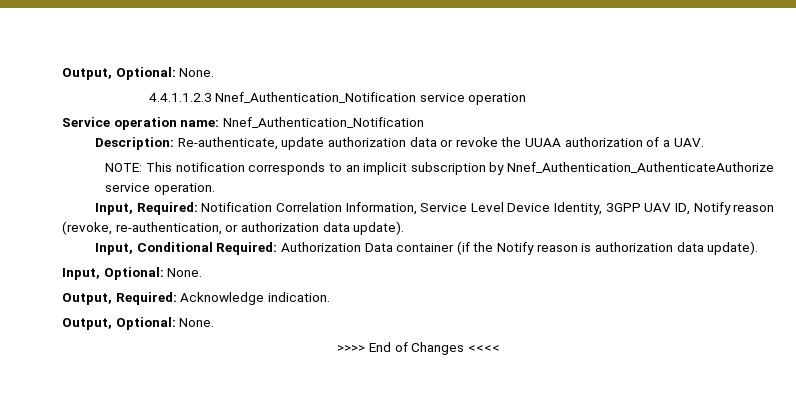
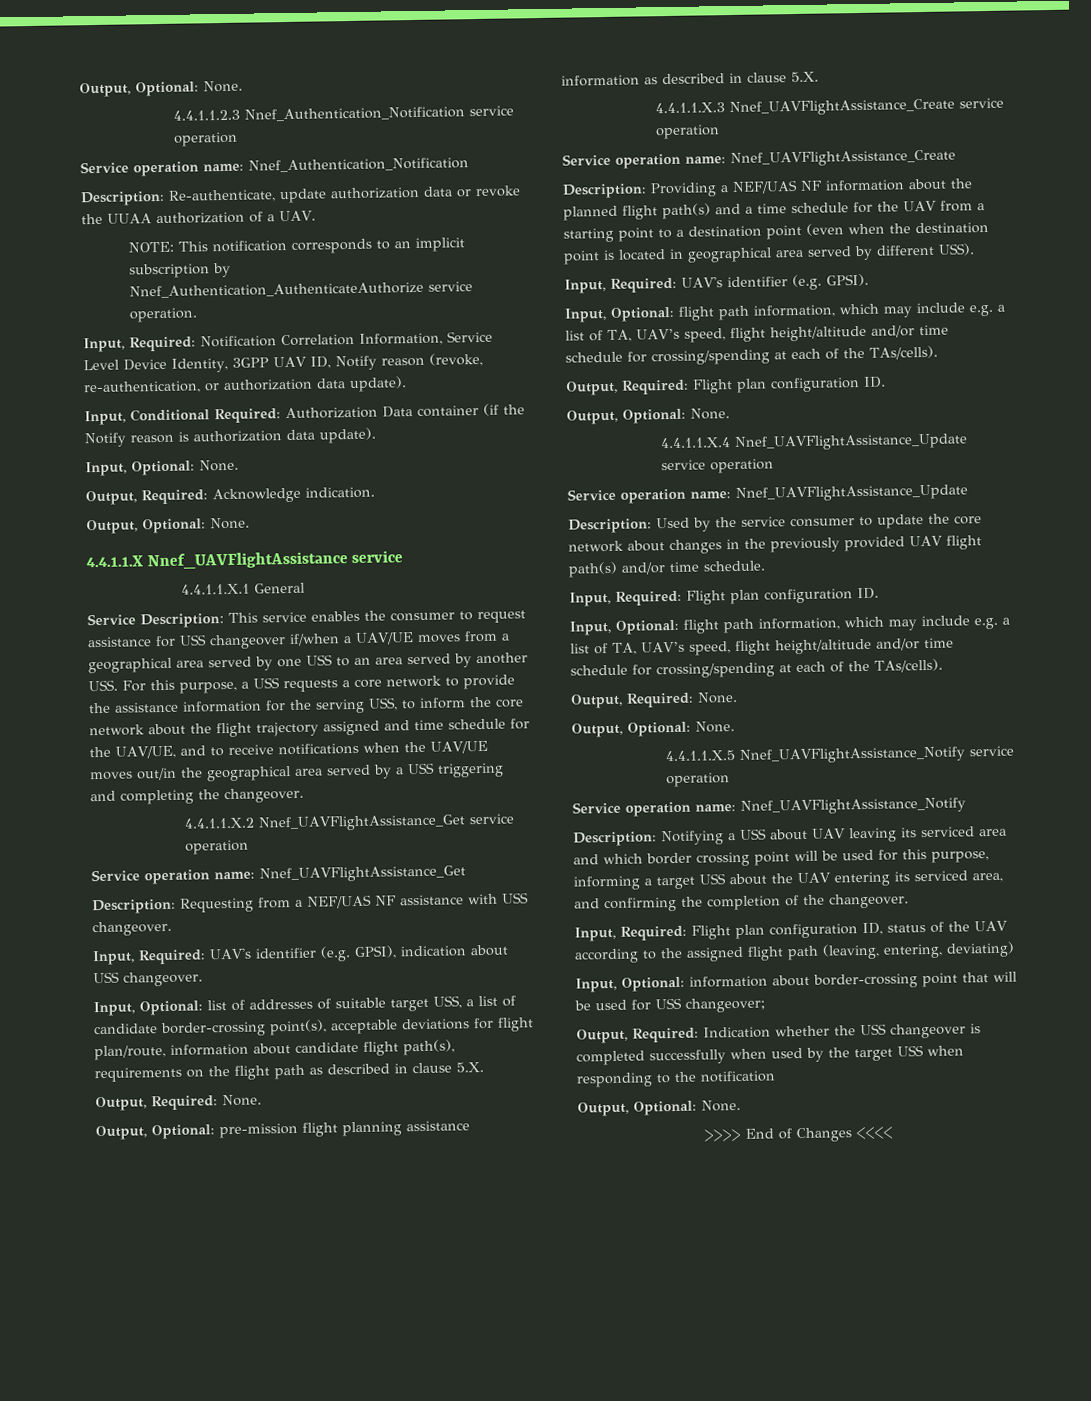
(215, 322) none -> [86,550,404,570] [180,582,305,595] [87,610,526,629] [87,630,510,650] [88,652,528,674] [88,674,515,694] [88,696,524,714] [89,718,530,738] [89,740,488,759] [90,762,504,782] [90,787,304,805] [183,813,514,832] [184,839,249,855] [91,865,466,885] [92,892,529,915] [92,920,172,937] [92,944,509,966] [93,971,203,987] [93,995,516,1017] [94,1017,534,1038] [94,1039,455,1061] [94,1062,484,1083] [95,1094,262,1112] [95,1120,470,1141] [561,71,819,87] [654,97,1004,117] [654,124,720,140] [562,149,956,169] [562,178,973,199] [563,200,985,221] [563,221,989,243] [563,243,975,265] [564,273,869,294] [564,302,1005,323] [565,324,949,343] [565,345,938,366] [565,376,886,396] [566,408,730,425] [659,433,968,452] [660,458,774,474] [567,484,968,504] [568,513,982,534] [568,535,982,555] [568,560,765,578] [569,587,879,607] [569,615,1010,636] [570,637,954,656] [570,658,943,679] [570,691,738,709] [571,721,735,738] [664,745,1014,764] [665,772,730,788] [572,797,966,817] [573,826,1007,847] [573,849,989,867] [573,870,1003,891] [574,893,909,913] [574,920,1008,942] [574,941,1015,964] [575,971,1017,993] [574,997,765,1013] [576,1023,981,1044] [576,1045,964,1066] [576,1070,776,1088] [577,1099,741,1117] // 4.4.1.1.X Nnef_UAVFlightAssistance service // 4.4.1.1.X.1 General // Service Description: This service enables the consumer to request assistance for USS changeover if/when a UAV/UE moves from a geographical area served by one USS to an area served by another USS. For this purpose, a USS requests a core network to provide the assistance information for the serving USS, to inform the core network about the flight trajectory assigned and time schedule for the UAV/UE, and to receive notifications when the UAV/UE moves out/in the geographical area served by a USS triggering and completing the changeover. // 4.4.1.1.X.2 Nnef_UAVFlightAssistance_Get service operation // Service operation name: Nnef_UAVFlightAssistance_Get // Description: Requesting from a NEF/UAS NF assistance with USS changeover. // Input, Required: UAV's identifier (e.g. GPSI), indication about USS changeover. // Input, Optional: list of addresses of suitable target USS, a list of candidate border-crossing point(s), acceptable deviations for flight plan/route, information about candidate flight path(s), requirements on the flight path as described in clause 5.X. // Output, Required: None. // Output, Optional: pre-mission flight planning assistance information as described in clause 5.X. // 4.4.1.1.X.3 Nnef_UAVFlightAssistance_Create service operation // Service operation name: Nnef_UAVFlightAssistance_Create // Description: Providing a NEF/UAS NF information about the planned flight path(s) and a time schedule for the UAV from a starting point to a destination point (even when the destination point is located in geographical area served by different USS). // Input, Required: UAV's identifier (e.g. GPSI). // Input, Optional: flight path information, which may include e.g. a list of TA, UAV’s speed, flight height/altitude and/or time schedule for crossing/spending at each of the TAs/cells). // Output, Required: Flight plan configuration ID. // Output, Optional: None. // 4.4.1.1.X.4 Nnef_UAVFlightAssistance_Update service operation // Service operation name: Nnef_UAVFlightAssistance_Update // Description: Used by the service consumer to update the core network about changes in the previously provided UAV flight path(s) and/or time schedule. // Input, Required: Flight plan configuration ID. // Input, Optional: flight path information, which may include e.g. a list of TA, UAV’s speed, flight height/altitude and/or time schedule for crossing/spending at each of the TAs/cells). // Output, Required: None. // Output, Optional: None. // 4.4.1.1.X.5 Nnef_UAVFlightAssistance_Notify service operation // Service operation name: Nnef_UAVFlightAssistance_Notify // Description: Notifying a USS about UAV leaving its serviced area and which border crossing point will be used for this purpose, informing a target USS about the UAV entering its serviced area, and confirming the completion of the changeover. // Input, Required: Flight plan configuration ID, status of the UAV according to the assigned flight path (leaving, entering, deviating) // Input, Optional: information about border-crossing point that will be used for USS changeover; // Output, Required: Indication whether the USS changeover is completed successfully when used by the target USS when responding to the notification // Output, Optional: None.

